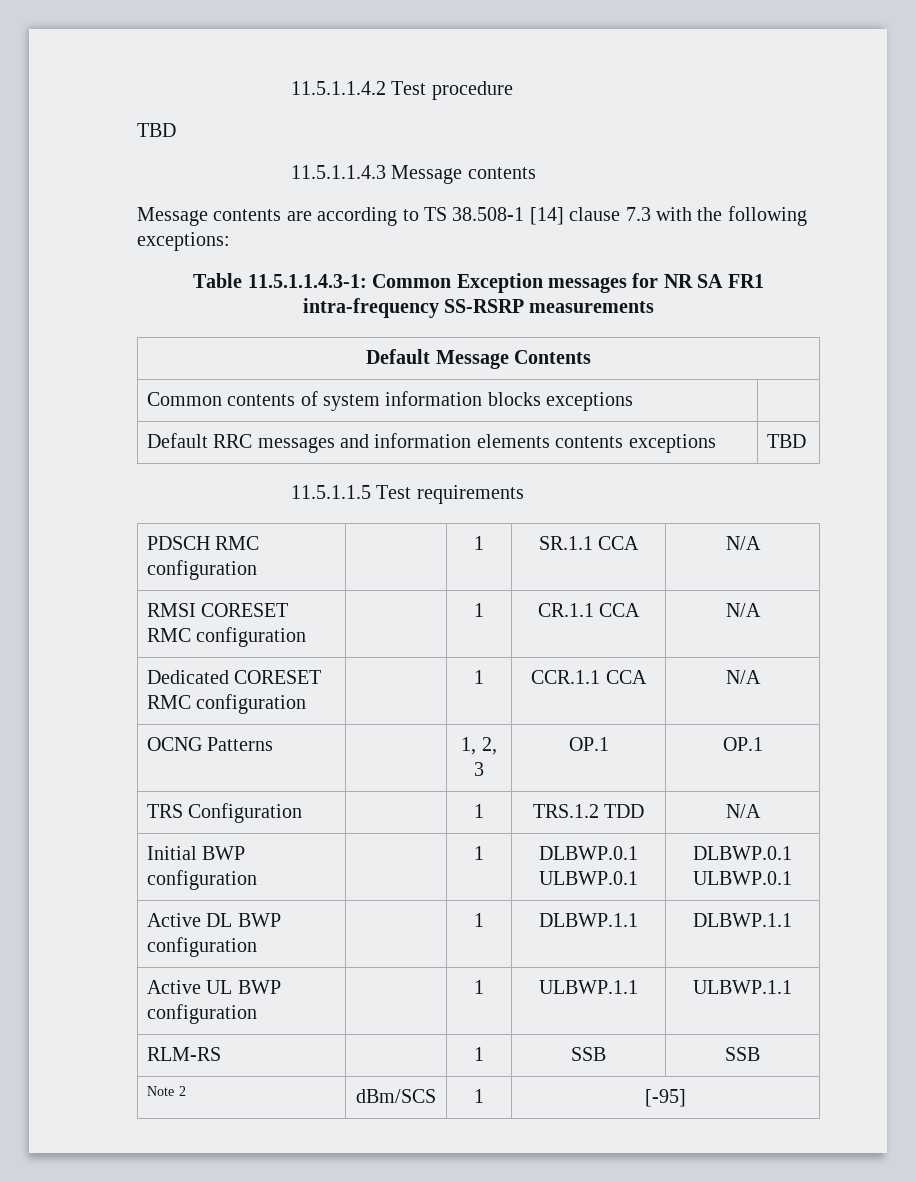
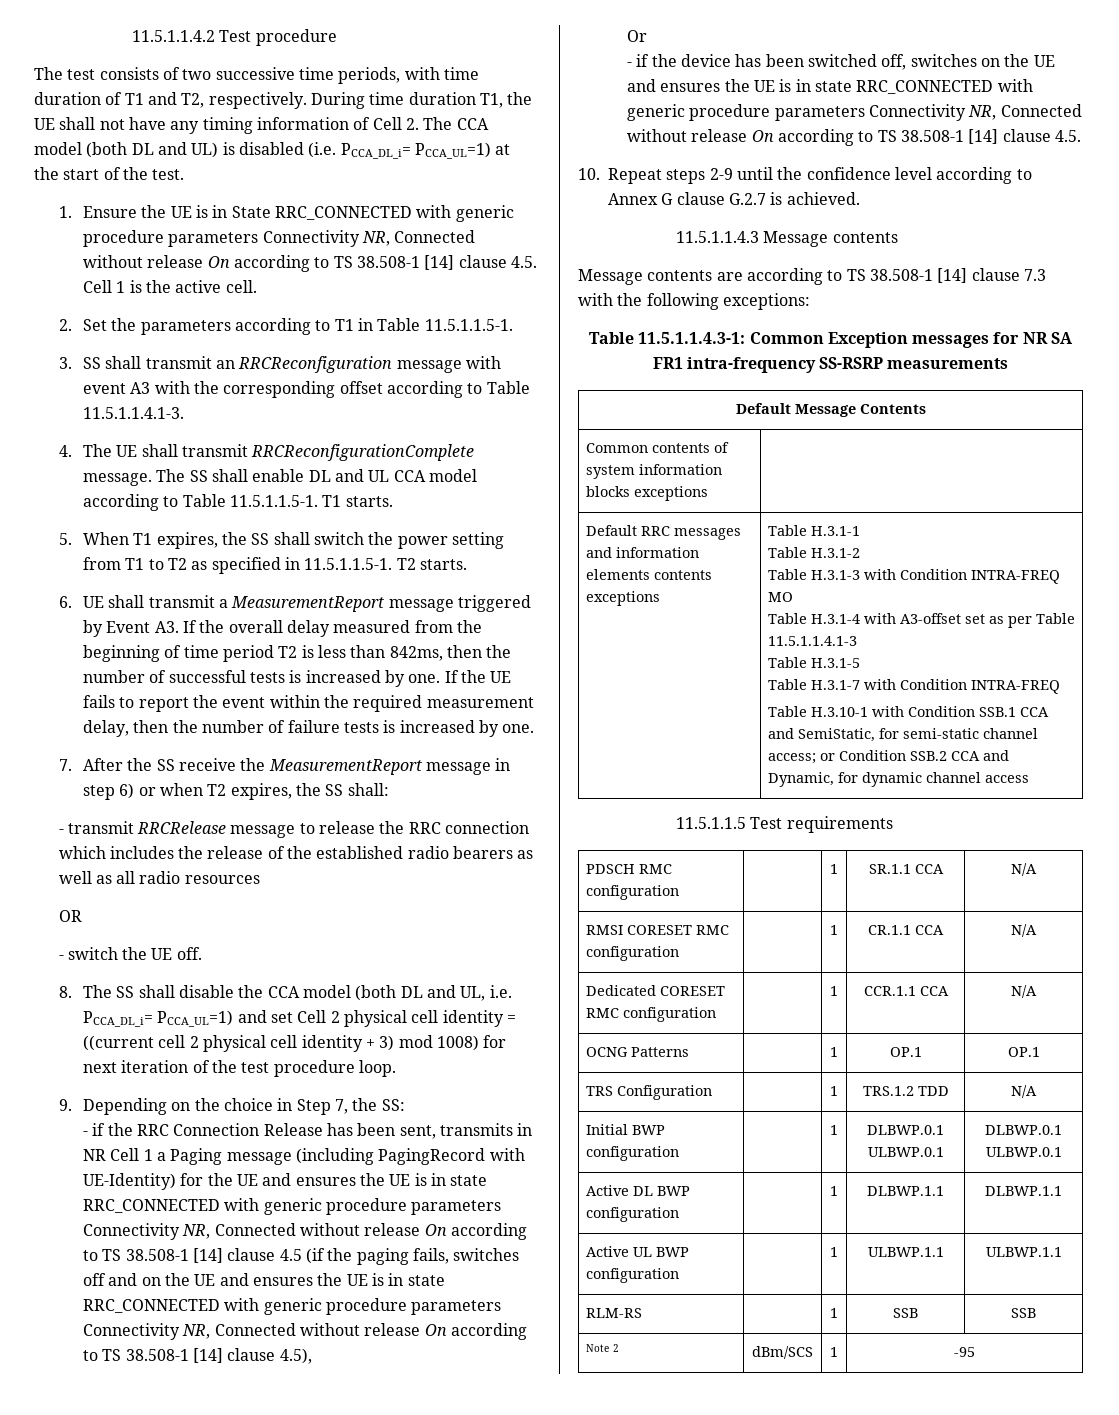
[137,123,176,137] TBD -> [34,67,479,84] [34,92,533,109] [34,117,489,134] [34,142,511,159] [34,167,185,180] [58,205,514,222] [83,230,476,247] [83,255,537,272] [83,280,257,293] [58,318,513,335] [58,356,501,373] [83,381,530,398] [83,407,185,419] [58,444,475,461] [83,469,477,486] [83,494,393,511] [58,532,504,549] [83,557,467,574] [58,595,531,612] [83,620,482,637] [83,645,512,662] [83,670,512,687] [83,695,534,712] [83,720,535,737] [58,758,511,775] [83,783,389,800] [58,821,530,838] [58,846,534,859] [58,871,260,884] [58,910,82,922] [58,947,202,960] [58,985,512,1001] [83,1010,516,1027] [83,1035,507,1052] [83,1060,396,1077] [58,1098,405,1115] [83,1123,533,1139] [83,1148,525,1165] [83,1173,488,1190] [83,1198,502,1215] [83,1223,527,1240] [83,1248,520,1265] [83,1273,445,1286] [83,1298,502,1315] [83,1323,527,1340] [83,1348,312,1364] [627,30,648,42] [627,54,1055,70] [627,79,1033,94] [627,104,1082,121] [627,129,1081,146] [578,167,1032,184] [608,192,860,205] The test consists of two successive time periods, with time duration of T1 and T2, respectively. During time duration T1, the UE shall not have any timing information of Cell 2. The CCA model (both DL and UL) is disabled (i.e. PCCA_DL_i= PCCA_UL=1) at the start of the test. // 1. Ensure the UE is in State RRC_CONNECTED with generic procedure parameters Connectivity NR, Connected without release On according to TS 38.508-1 [14] clause 4.5. Cell 1 is the active cell. // 2. Set the parameters according to T1 in Table 11.5.1.1.5-1. // 3. SS shall transmit an RRCReconfiguration message with event A3 with the corresponding offset according to Table 11.5.1.1.4.1-3. // 4. The UE shall transmit RRCReconfigurationComplete message. The SS shall enable DL and UL CCA model according to Table 11.5.1.1.5-1. T1 starts. // 5. When T1 expires, the SS shall switch the power setting from T1 to T2 as specified in 11.5.1.1.5-1. T2 starts. // 6. UE shall transmit a MeasurementReport message triggered by Event A3. If the overall delay measured from the beginning of time period T2 is less than 842ms, then the number of successful tests is increased by one. If the UE fails to report the event within the required measurement delay, then the number of failure tests is increased by one. // 7. After the SS receive the MeasurementReport message in step 6) or when T2 expires, the SS shall: // - transmit RRCRelease message to release the RRC connection which includes the release of the established radio bearers as well as all radio resources // OR // - switch the UE off. // 8. The SS shall disable the CCA model (both DL and UL, i.e. PCCA_DL_i= PCCA_UL=1) and set Cell 2 physical cell identity = ((current cell 2 physical cell identity + 3) mod 1008) for next iteration of the test procedure loop. // 9. Depending on the choice in Step 7, the SS: // - if the RRC Connection Release has been sent, transmits in NR Cell 1 a Paging message (including PagingRecord with UE-Identity) for the UE and ensures the UE is in state RRC_CONNECTED with generic procedure parameters Connectivity NR, Connected without release On according to TS 38.508-1 [14] clause 4.5 (if the paging fails, switches off and on the UE and ensures the UE is in state RRC_CONNECTED with generic procedure parameters Connectivity NR, Connected without release On according to TS 38.508-1 [14] clause 4.5), // Or // - if the device has been switched off, switches on the UE and ensures the UE is in state RRC_CONNECTED with generic procedure parameters Connectivity NR, Connected without release On according to TS 38.508-1 [14] clause 4.5. // 10. Repeat steps 2-9 until the confidence level according to Annex G clause G.2.7 is achieved.
[766,434,806,448] TBD -> [767,525,860,536] [767,547,860,558] [767,569,1060,584] [767,592,793,602] [767,613,1075,628] [767,636,857,646] [767,657,860,668] [767,679,1060,694] [767,706,1049,717] [767,728,1038,742] [767,750,1009,764] [767,772,1029,787] Table H.3.1-1 // Table H.3.1-2 // Table H.3.1-3 with Condition INTRA-FREQ MO // Table H.3.1-4 with A3-offset set as per Table 11.5.1.1.4.1-3 // Table H.3.1-5 // Table H.3.1-7 with Condition INTRA-FREQ // Table H.3.10-1 with Condition SSB.1 CCA and SemiStatic, for semi-static channel access; or Condition SSB.2 CCA and Dynamic, for dynamic channel access
[461,737,497,755] [474,762,484,776] 1, 2, 3 -> [830,1047,838,1057] 1
[645,1089,686,1107] [-95] -> [954,1347,975,1357] -95

